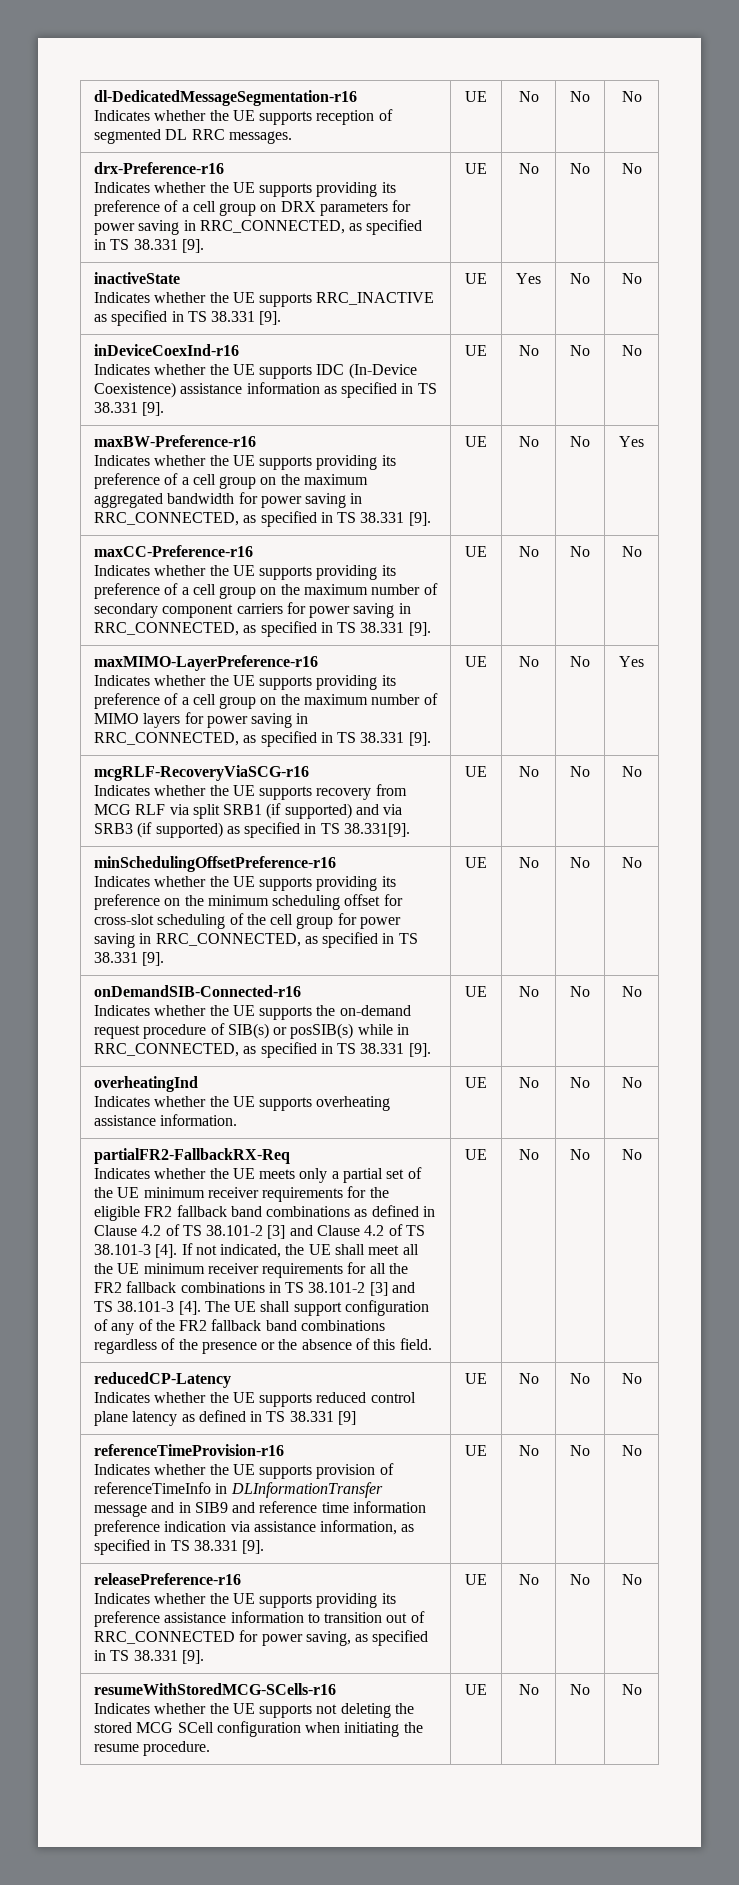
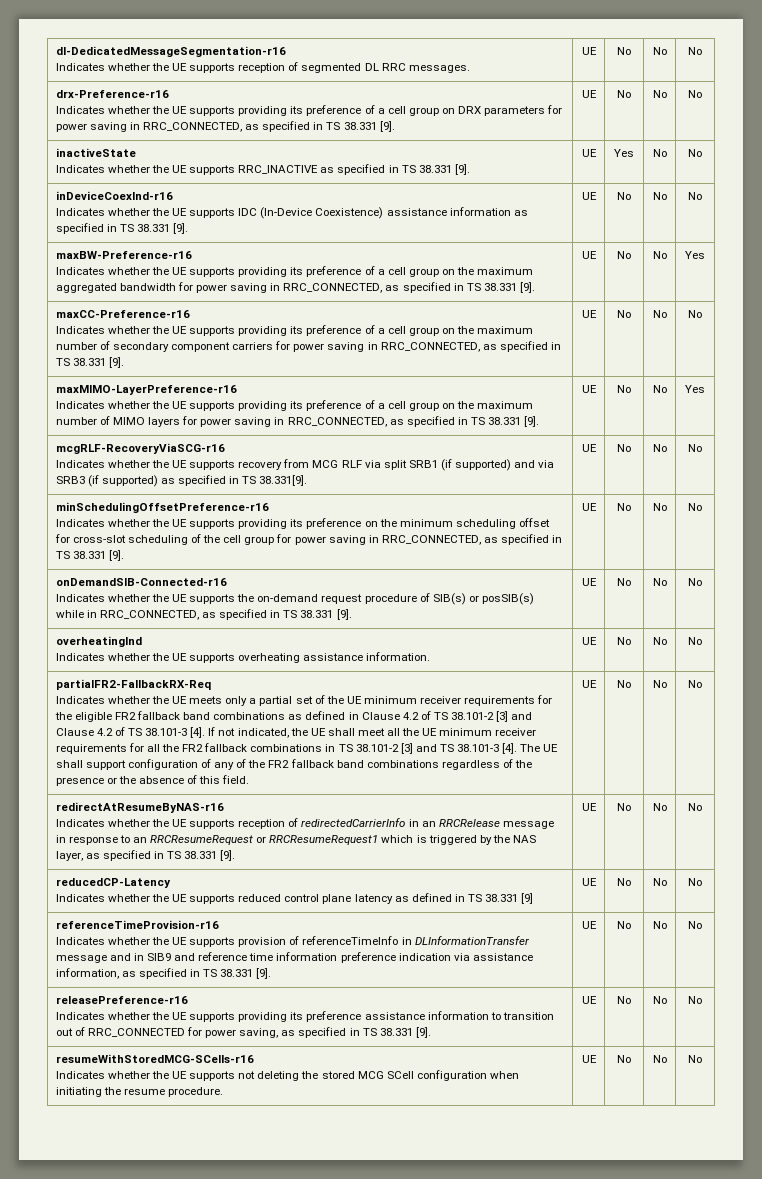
(642, 1154) none -> [55,802,224,813] [55,818,554,829] [55,835,536,845] [55,850,236,861] [581,803,597,811] [617,803,631,811] [652,803,667,811] [688,803,702,811] // redirectAtResumeByNAS-r16 // Indicates whether the UE supports reception of redirectedCarrierInfo in an RRCRelease message in response to an RRCResumeRequest or RRCResumeRequest1 which is triggered by the NAS layer, as specified in TS 38.331 [9]. | UE | No | No | No

